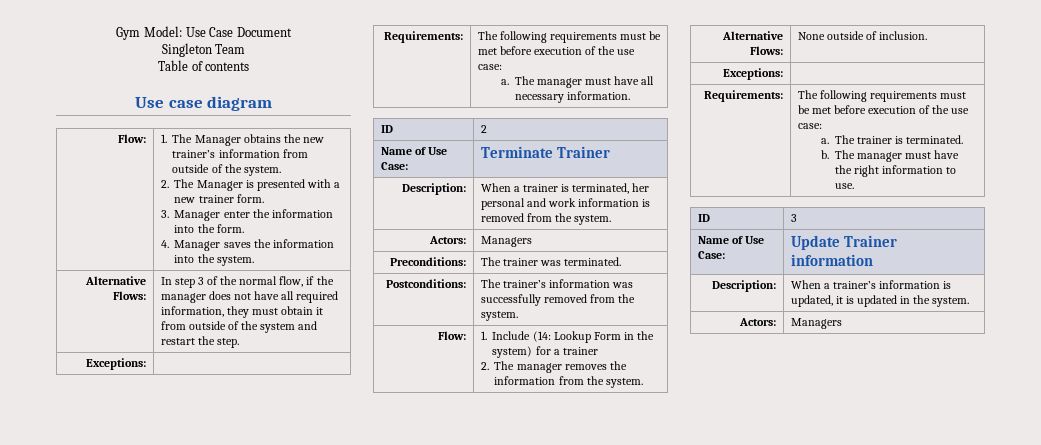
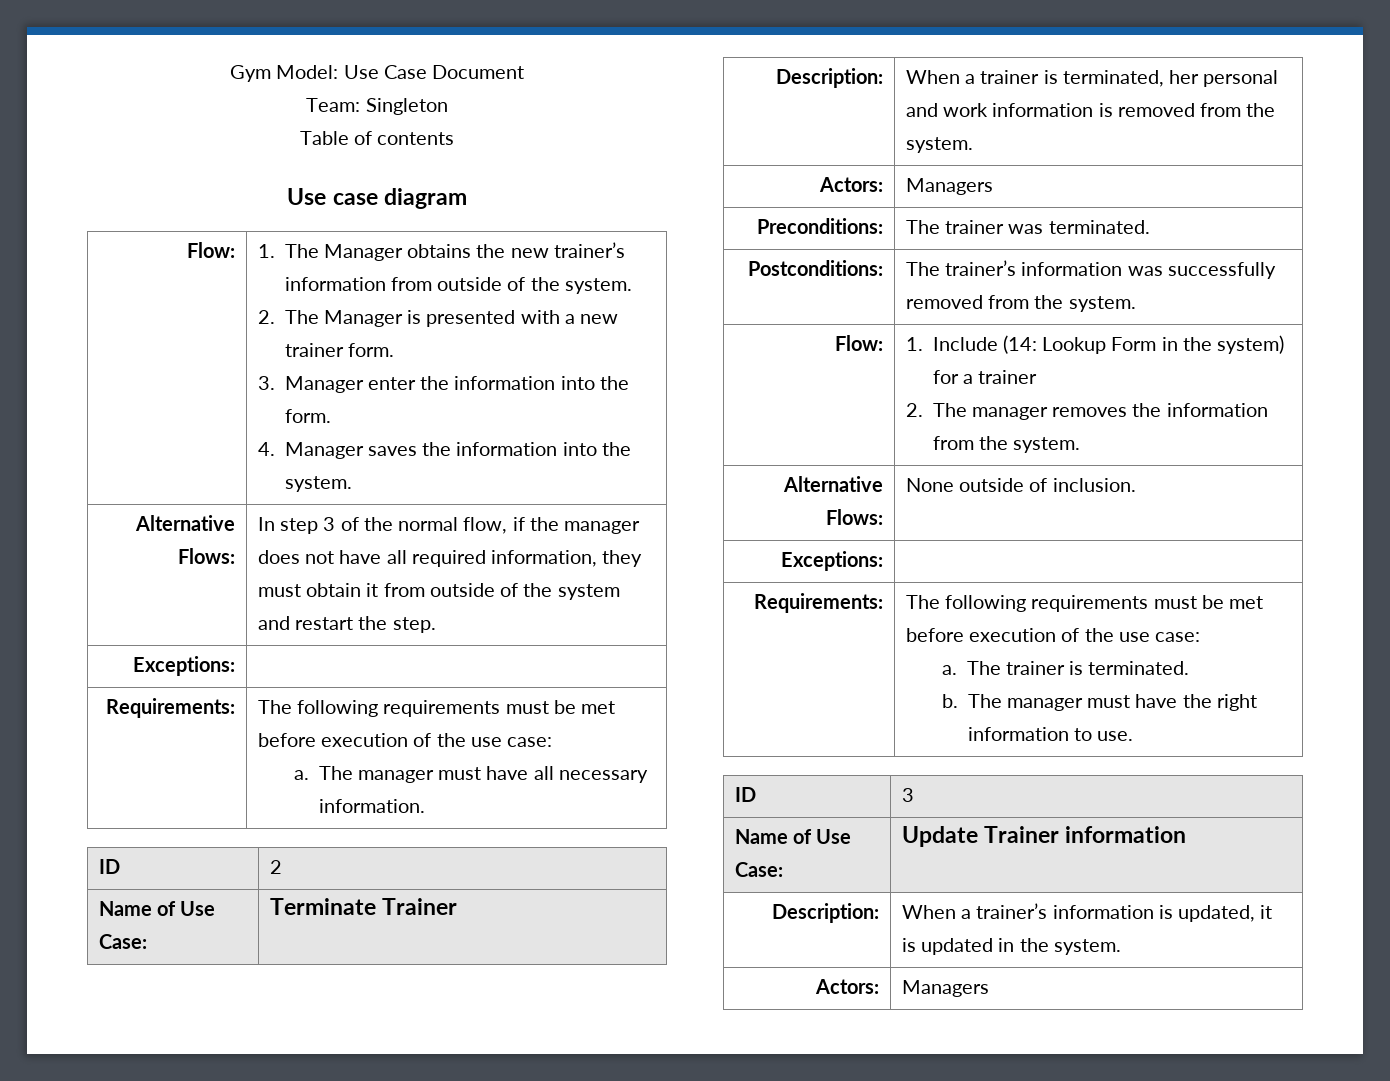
(292, 32) none -> [306,98,361,112] Team:
[215,44,246,54] Team -> (448, 106) none

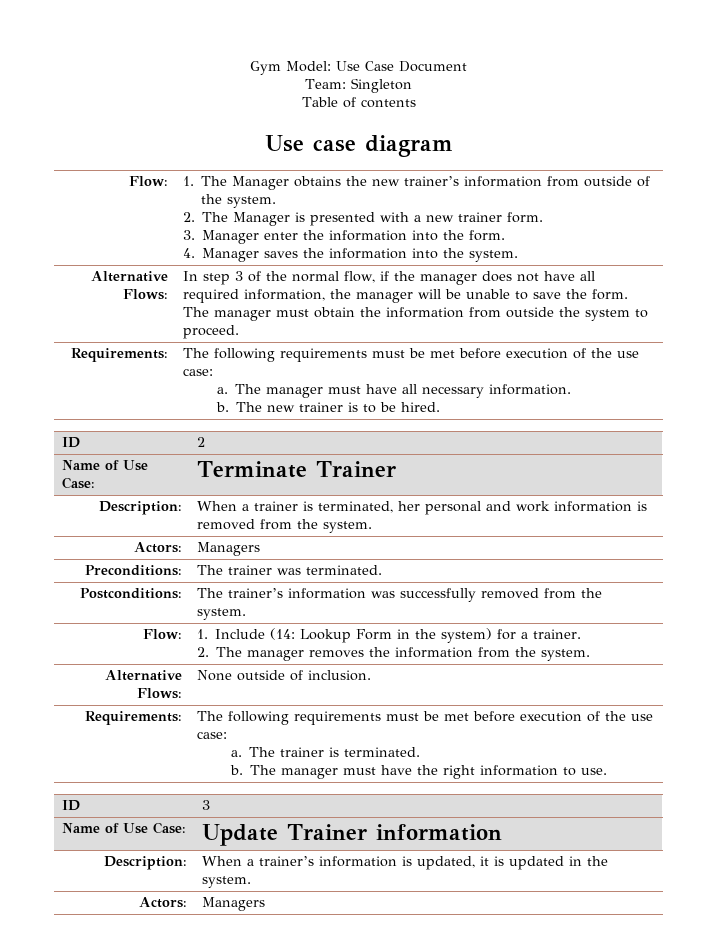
[602,550,643,567] [257,583,519,597] they must obtain it from outside of -> [330,289,629,303] [183,307,555,321] the manager will be unable to save the form. The manager must obtain the information from outside
[257,616,436,633] [133,656,236,676] and restart the step. // Exceptions: | -> [635,309,649,318] [183,325,240,339] to proceed.
(425, 806) none -> [215,402,441,413] // b. The new trainer is to be hired.
[978,370,1038,384] trainer -> [533,629,582,639] trainer.
[781,551,884,571] // Exceptions: | -> (372, 675) none

